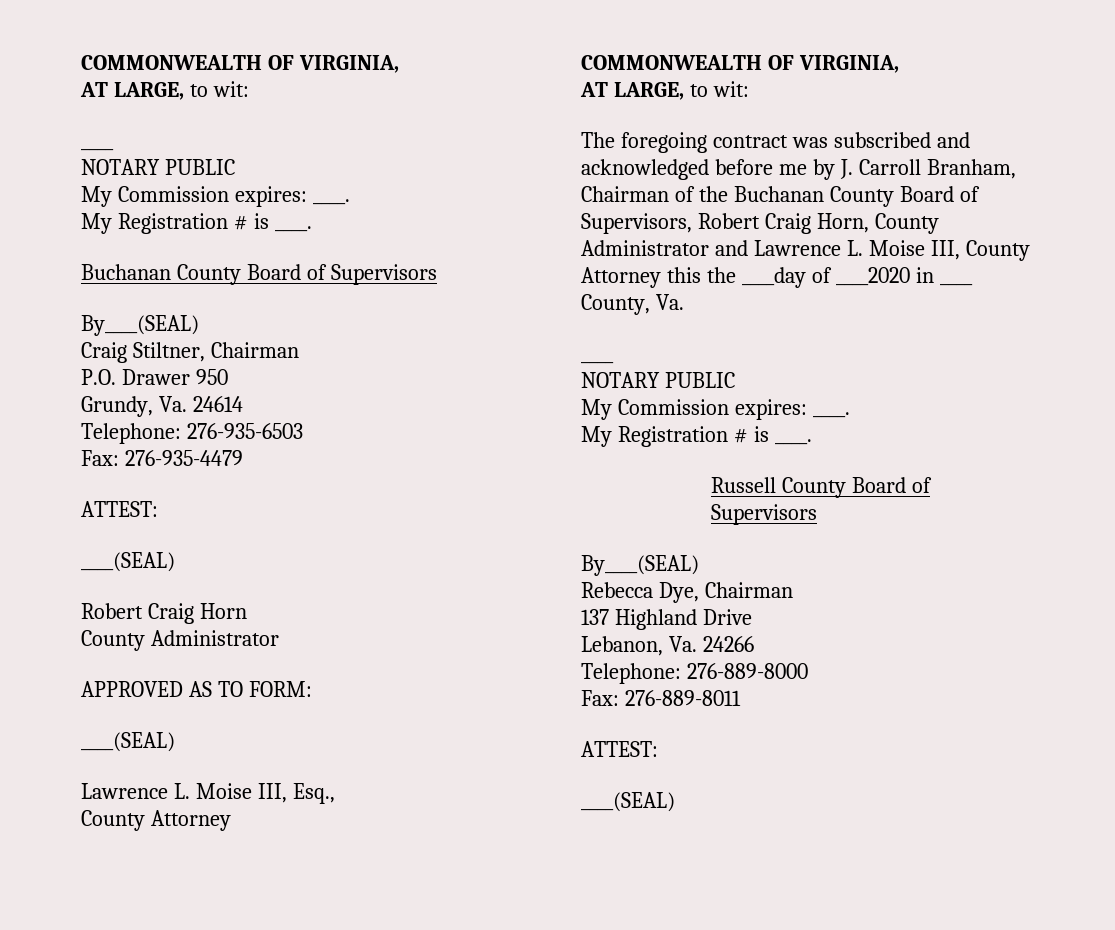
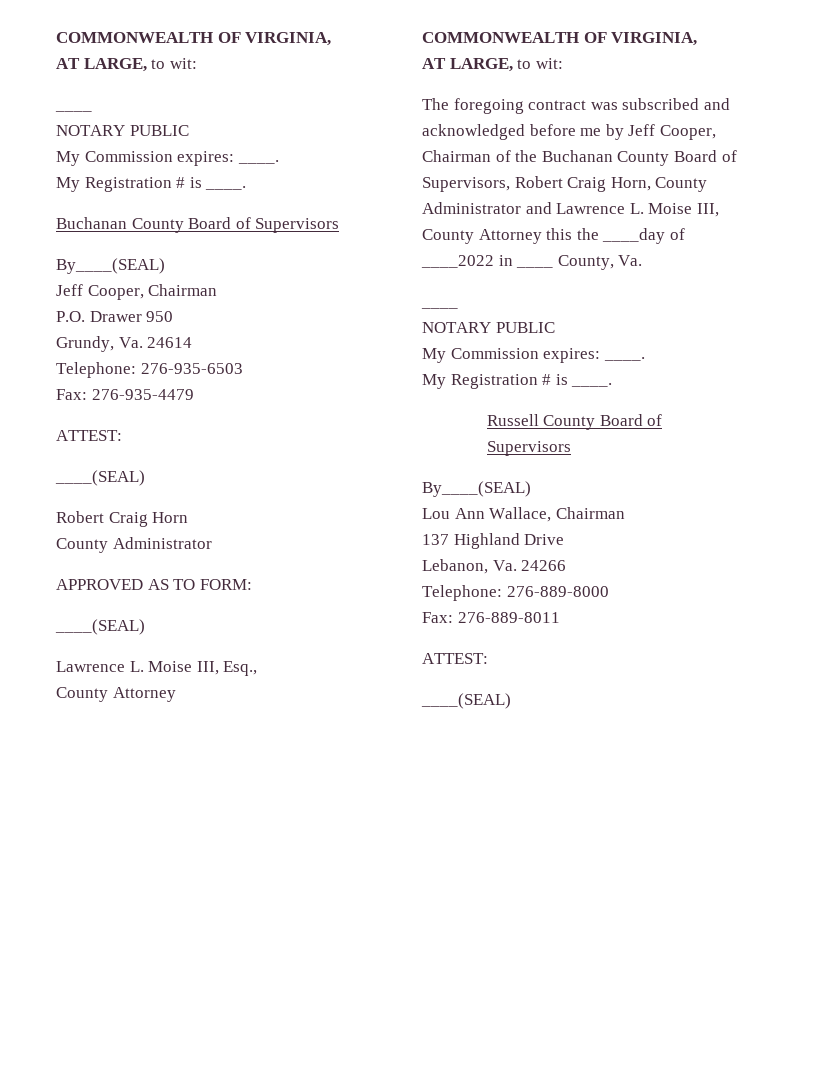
[81,342,205,363] Craig Stiltner, -> [56,284,144,300] Jeff Cooper,
[839,159,1016,179] J. Carroll Branham, -> [628,124,716,140] Jeff Cooper,
[835,267,910,286] ____2020 -> [421,255,494,268] ____2022
[581,582,699,603] Rebecca Dye, -> [422,507,552,522] Lou Ann Wallace,

